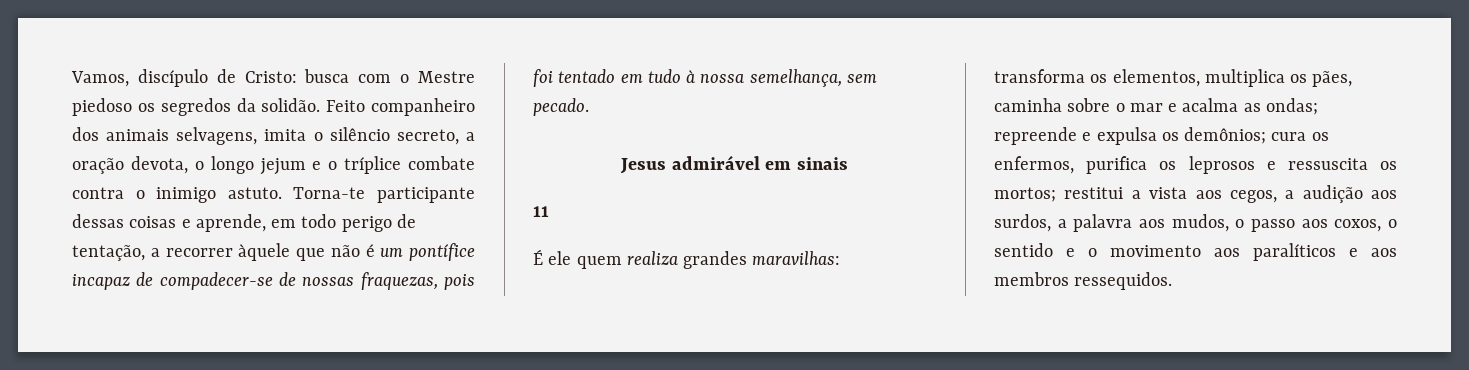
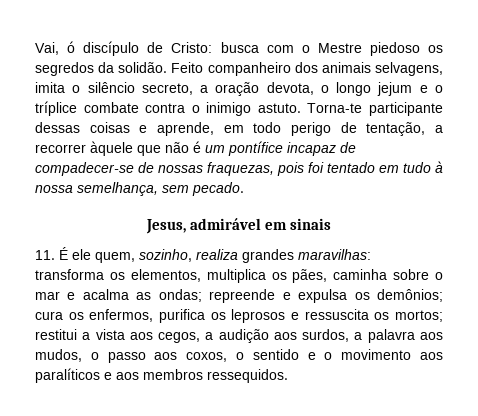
[71,71,129,87] Vamos, -> [35,41,76,55] Vai, ó
[619,158,666,174] Jesus -> [145,219,186,234] Jesus,
[533,206,549,217] 11 // -> [35,250,55,260] 11.
[576,256,622,269] quem -> [95,249,192,263] quem, sozinho,

